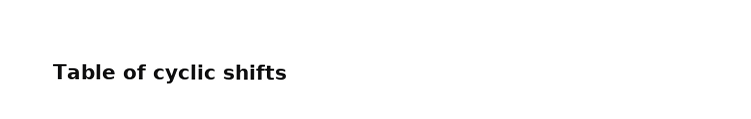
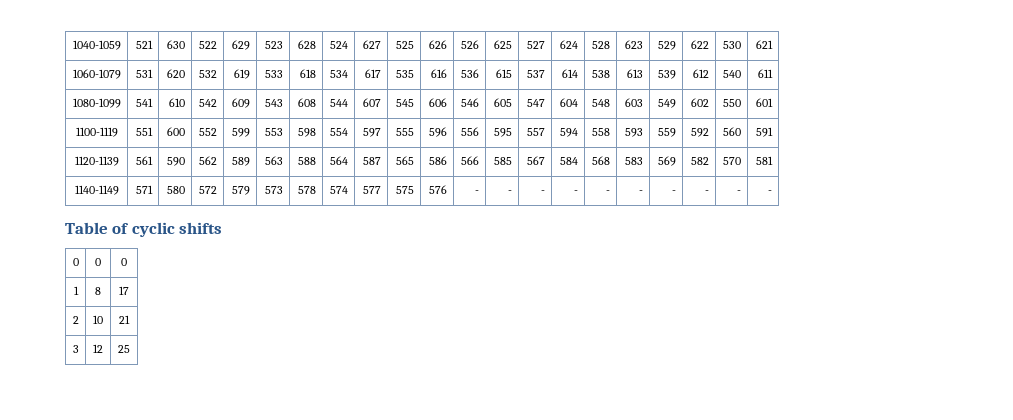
[52,64,287,84] Table of cyclic shifts -> [72,40,121,50] [136,40,154,49] [167,40,186,49] [199,41,218,49] [232,40,251,50] [265,41,284,49] [298,40,317,49] [330,41,349,49] [363,40,382,49] [396,41,415,49] [429,40,448,49] [461,40,480,49] [494,40,513,49] [527,41,546,49] [560,40,579,49] [592,41,611,49] [625,40,644,49] [658,41,677,50] [691,40,710,49] [723,41,742,49] [756,40,774,49] [72,69,121,79] [136,69,154,78] [167,69,186,78] [199,70,218,78] [234,69,251,79] [265,70,284,78] [300,69,317,78] [330,70,349,78] [365,69,382,78] [396,70,415,78] [431,69,448,78] [461,69,480,78] [496,69,513,78] [527,70,546,78] [562,69,579,78] [592,70,611,78] [627,69,644,78] [658,70,677,79] [693,69,710,78] [723,70,742,78] [758,69,774,78] [72,98,121,108] [136,98,154,107] [169,98,186,107] [199,99,218,107] [232,98,251,108] [265,99,284,107] [298,98,317,107] [330,99,349,107] [363,98,382,107] [396,99,415,107] [429,98,448,107] [461,98,480,107] [494,98,513,107] [527,99,546,107] [560,98,579,107] [592,99,611,107] [625,98,644,107] [658,99,677,108] [691,98,710,107] [723,99,742,107] [756,98,774,107] [75,127,118,137] [136,127,154,136] [167,127,186,136] [199,128,218,136] [232,128,251,137] [265,128,284,136] [298,128,317,137] [330,128,349,136] [363,128,382,137] [396,128,415,136] [429,127,448,137] [461,127,480,136] [494,128,513,137] [527,128,546,136] [560,128,579,137] [592,128,611,136] [625,128,644,137] [658,128,677,137] [691,128,710,137] [723,127,742,136] [756,127,774,137] [74,156,119,166] [136,156,154,165] [167,157,186,166] [199,156,218,165] [232,157,251,166] [265,156,284,165] [298,157,317,165] [330,156,349,165] [363,157,382,165] [396,156,415,165] [429,156,448,165] [461,156,480,165] [494,157,513,165] [527,156,546,165] [560,157,579,165] [592,156,611,165] [625,157,644,165] [658,156,677,166] [691,157,710,165] [723,157,742,165] [756,156,774,165] [74,185,119,195] [136,185,154,194] [167,186,186,194] [199,186,218,194] [232,186,251,195] [265,186,284,194] [298,186,317,194] [330,186,349,194] [363,186,382,194] [396,186,415,194] [429,185,448,194] [475,190,480,194] [508,190,513,194] [541,190,546,194] [574,190,579,194] [606,190,611,194] [639,190,644,194] [672,190,677,194] [705,190,710,194] [737,190,742,194] [768,190,773,194] [65,222,223,237] [72,258,79,266] [95,258,101,266] [121,258,127,266] [73,286,79,295] [95,287,101,295] [119,286,129,295] [72,316,79,324] [93,315,103,324] [119,315,130,324] [72,345,79,353] [93,344,103,353] [118,345,130,353] 1040-1059 | 521 | 630 | 522 | 629 | 523 | 628 | 524 | 627 | 525 | 626 | 526 | 625 | 527 | 624 | 528 | 623 | 529 | 622 | 530 | 621 // 1060-1079 | 531 | 620 | 532 | 619 | 533 | 618 | 534 | 617 | 535 | 616 | 536 | 615 | 537 | 614 | 538 | 613 | 539 | 612 | 540 | 611 // 1080-1099 | 541 | 610 | 542 | 609 | 543 | 608 | 544 | 607 | 545 | 606 | 546 | 605 | 547 | 604 | 548 | 603 | 549 | 602 | 550 | 601 // 1100-1119 | 551 | 600 | 552 | 599 | 553 | 598 | 554 | 597 | 555 | 596 | 556 | 595 | 557 | 594 | 558 | 593 | 559 | 592 | 560 | 591 // 1120-1139 | 561 | 590 | 562 | 589 | 563 | 588 | 564 | 587 | 565 | 586 | 566 | 585 | 567 | 584 | 568 | 583 | 569 | 582 | 570 | 581 // 1140-1149 | 571 | 580 | 572 | 579 | 573 | 578 | 574 | 577 | 575 | 576 | - | - | - | - | - | - | - | - | - | - // Table of cyclic shifts // 0 | 0 | 0 // 1 | 8 | 17 // 2 | 10 | 21 // 3 | 12 | 25

